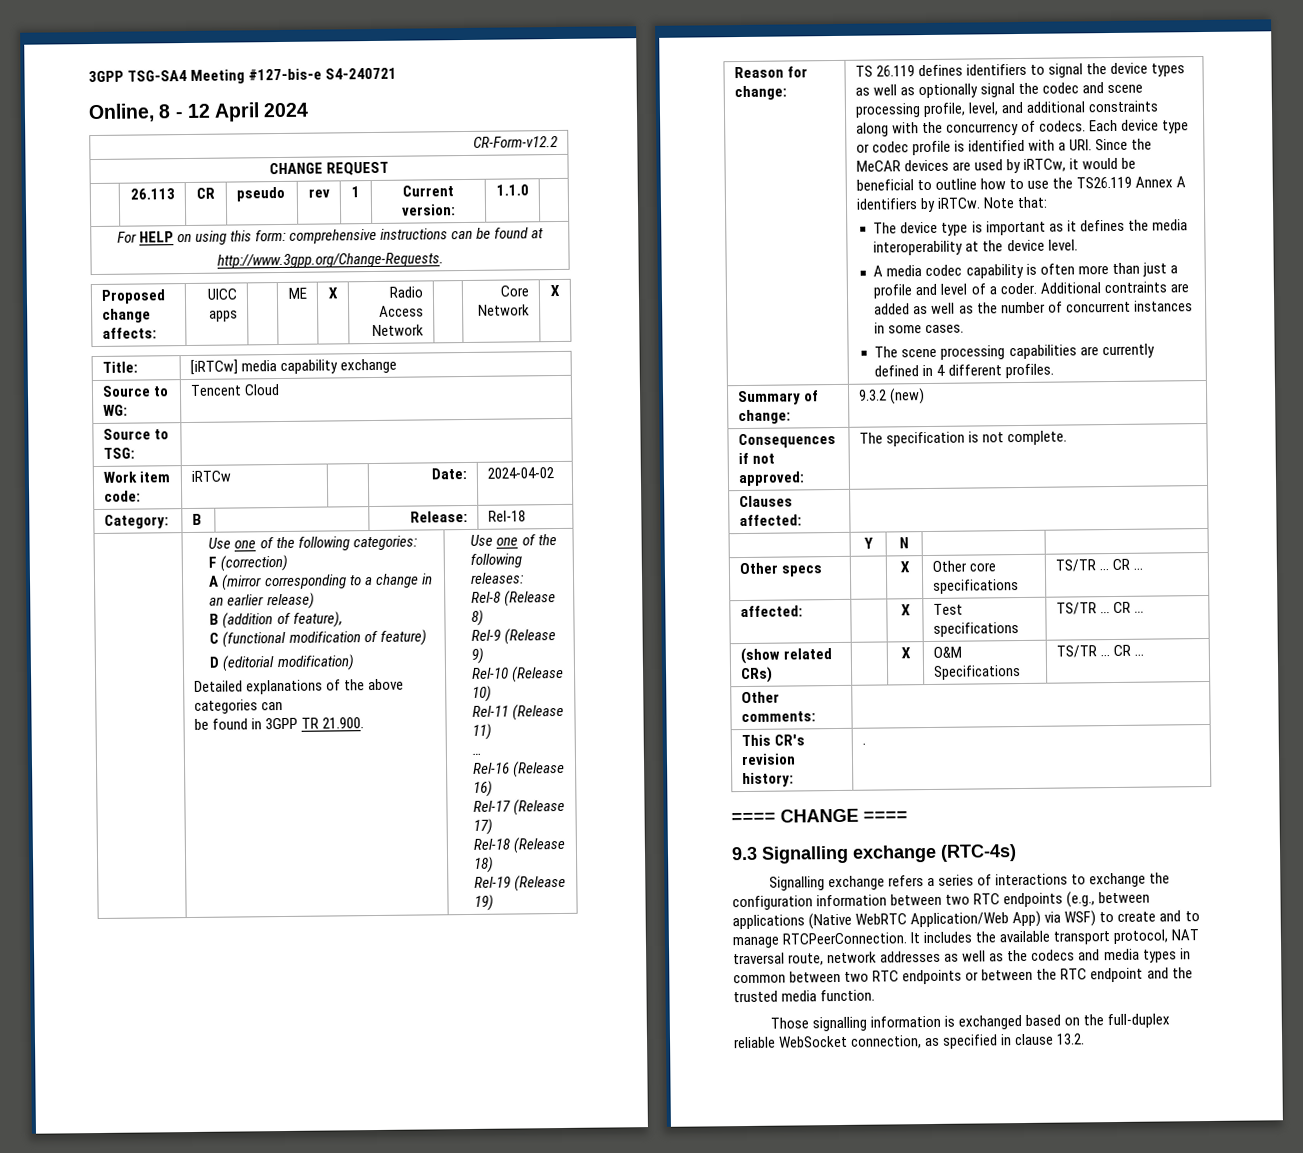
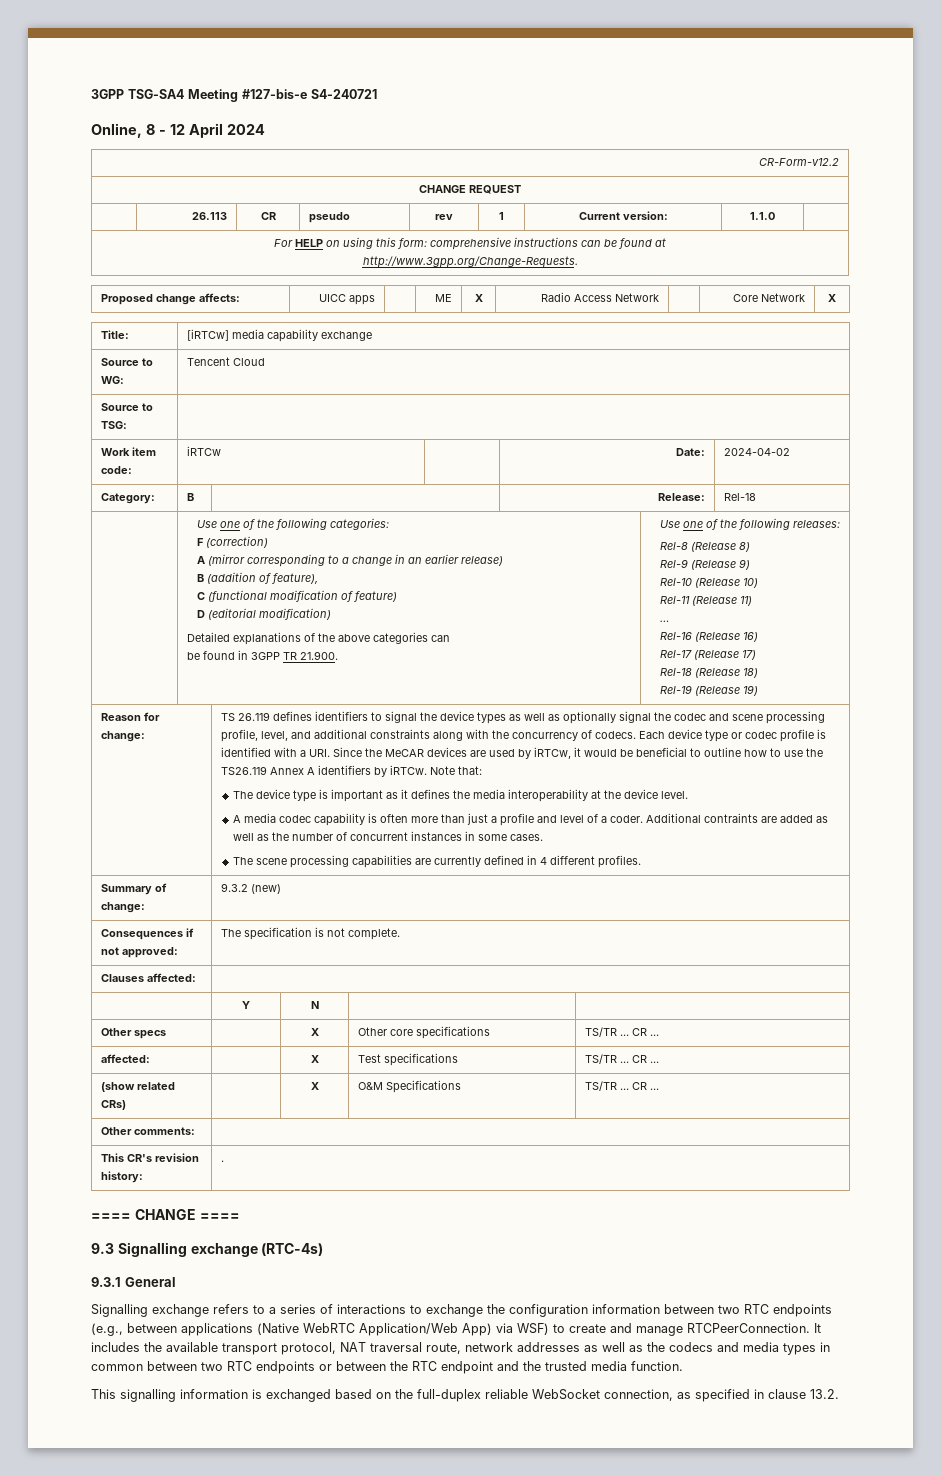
(1017, 853) none -> [91,1277,176,1287] // 9.3.1 General
(924, 881) none -> [253,1305,265,1314] to
[1184,911,1200,922] to -> (632, 1328) none
[769,1017,809,1029] Those -> [91,1389,116,1399] This

